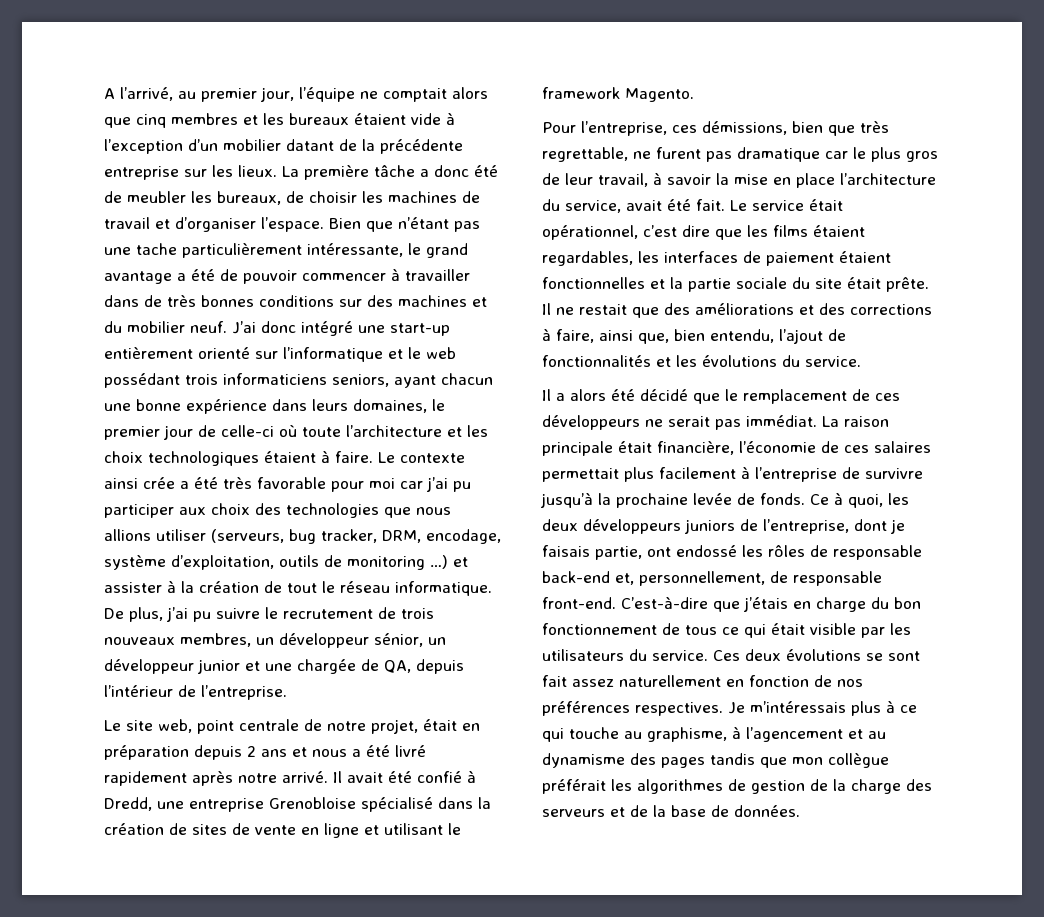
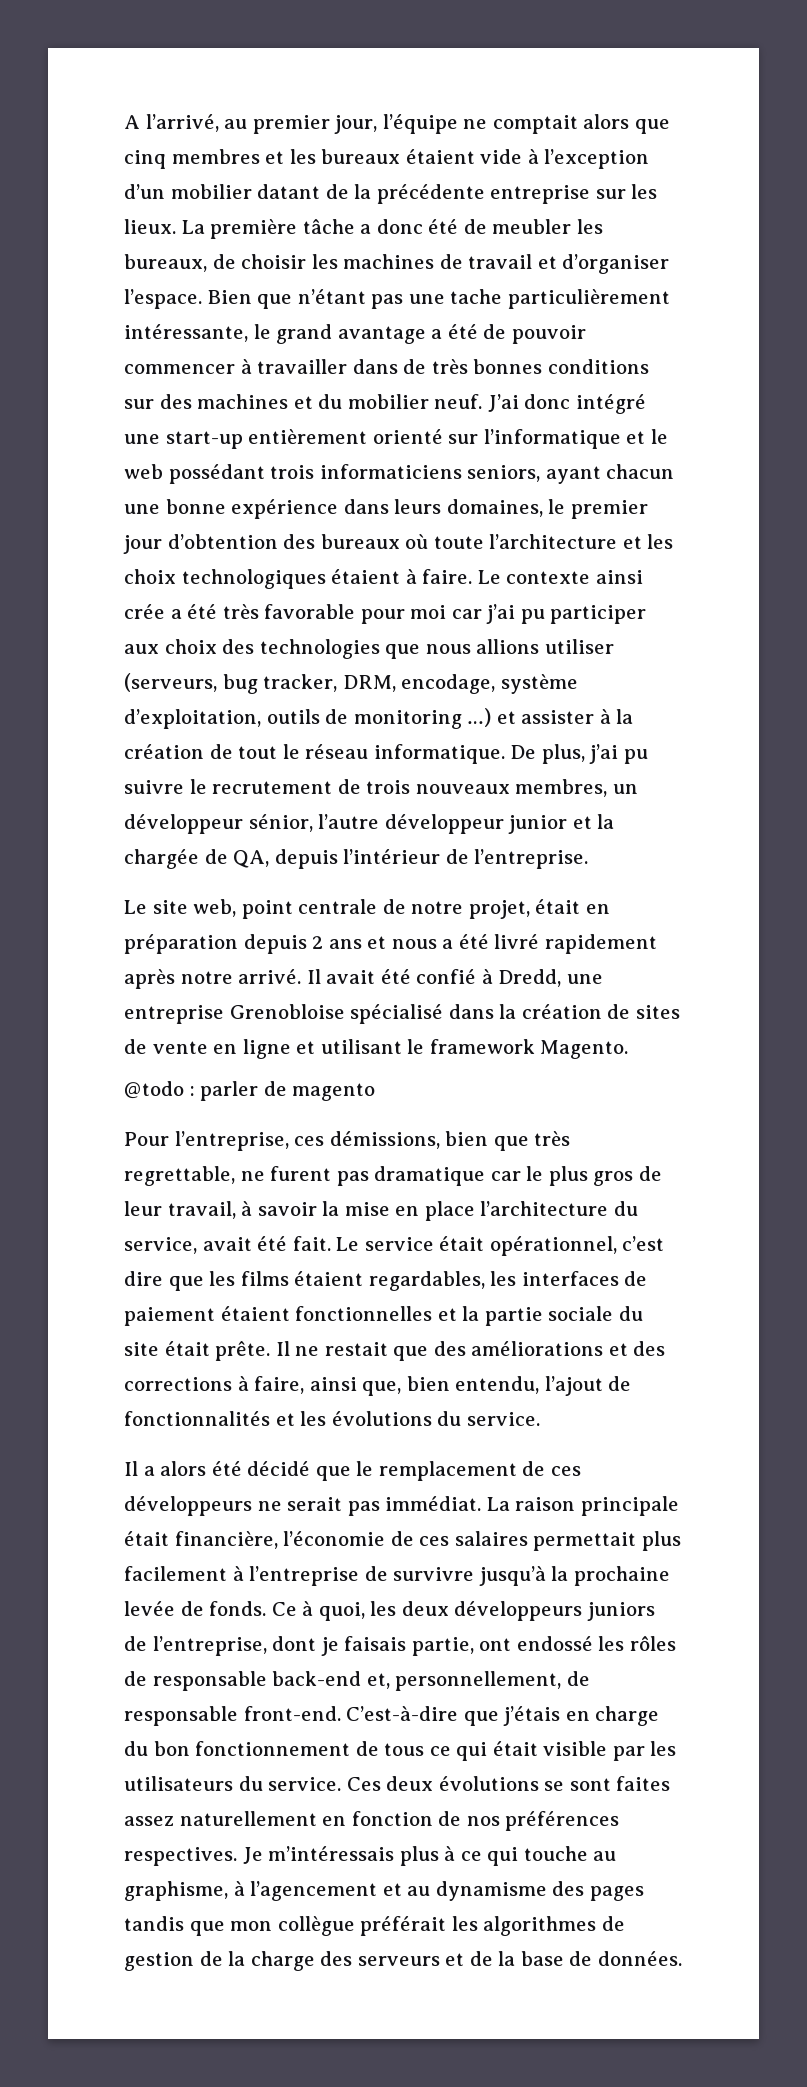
[198,425,274,437] de celle-ci -> [167,534,400,549] d’obtention des bureaux
[428,637,446,645] un -> [318,814,380,829] l’autre
[265,663,292,671] une -> [597,814,615,829] la
(694, 95) none -> [124,1081,376,1101] // @todo : parler de magento
[542,675,567,687] fait -> [616,1776,671,1791] faites

